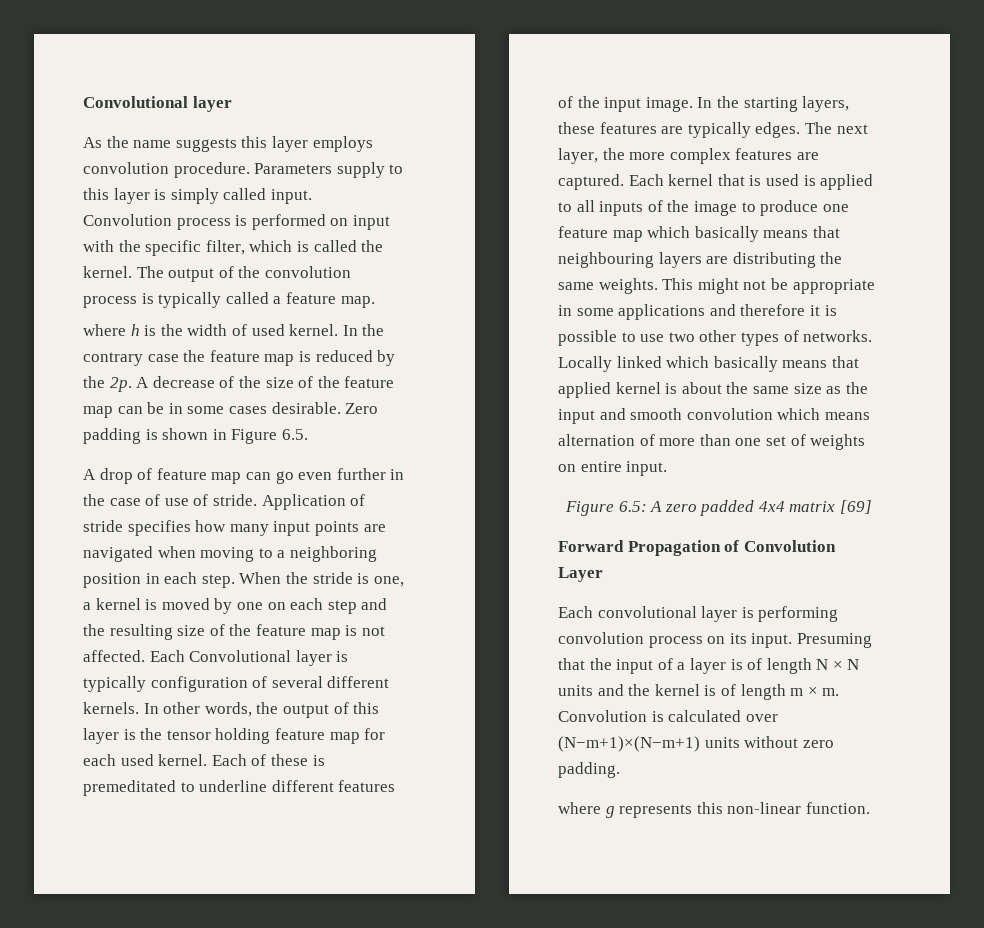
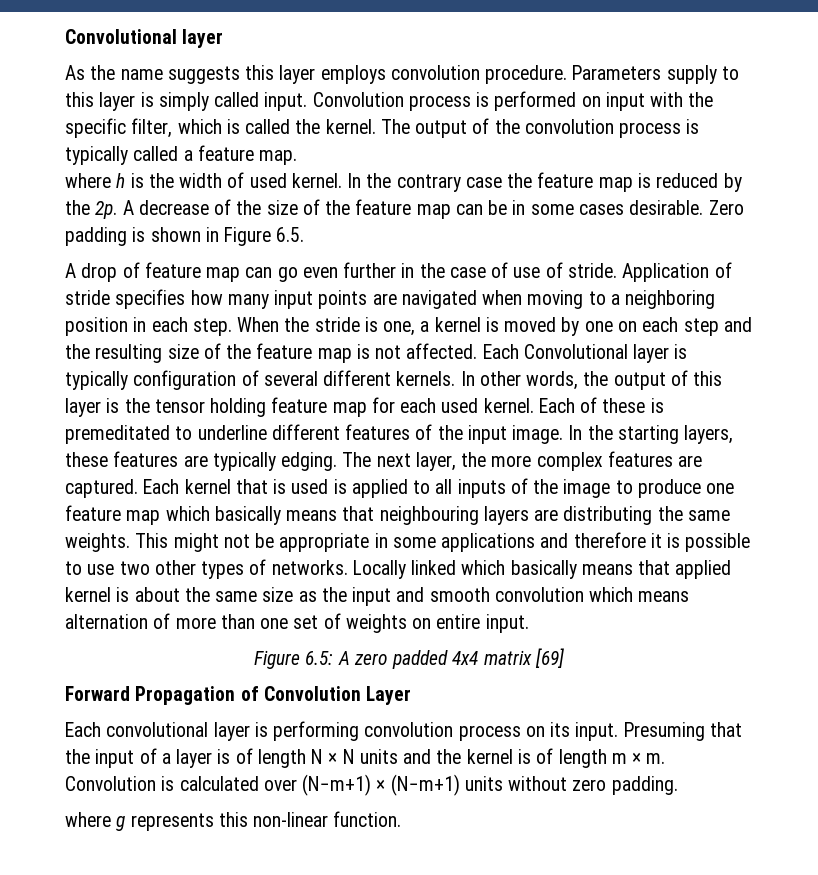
[755,122,801,138] edges. -> [281,452,338,471] edging.
[558,736,700,752] (N−m+1)×(N−m+1) -> [302,774,460,796] (N−m+1) × (N−m+1)

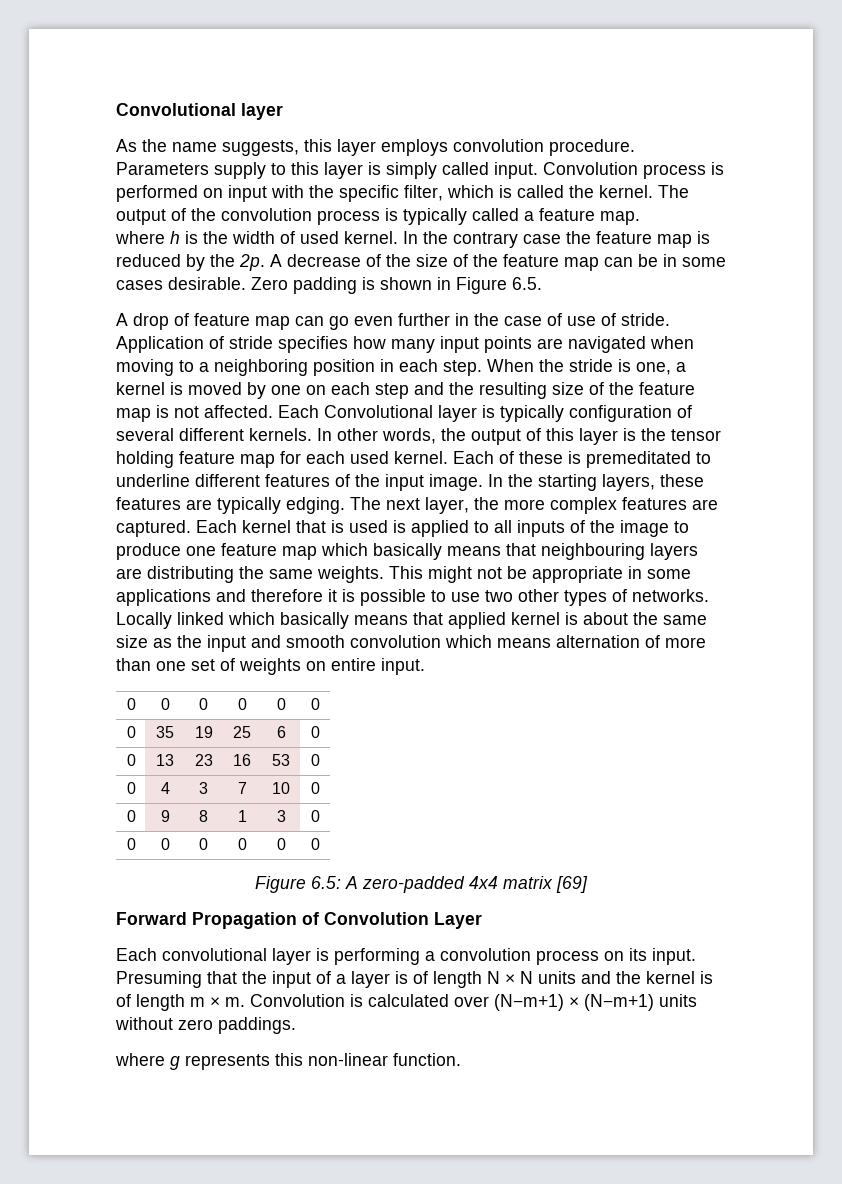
[167,66,240,84] suggests -> [222,140,299,156] suggests,
(529, 623) none -> [126,698,136,710] [160,698,170,710] [199,698,208,710] [237,698,247,710] [276,698,286,710] [310,698,320,710] [126,726,136,738] [156,726,174,738] [194,726,213,738] [233,726,251,738] [276,726,286,738] [310,726,320,738] [126,754,136,766] [156,754,174,766] [194,754,213,766] [233,754,251,766] [272,754,290,766] [310,754,320,766] [126,782,136,794] [160,782,170,794] [199,782,208,794] [237,782,247,794] [272,782,290,794] [310,782,320,794] [126,810,136,822] [160,810,170,822] [199,810,208,822] [237,810,247,822] [276,810,286,822] [310,810,320,822] [126,838,136,850] [160,838,170,850] [199,838,208,850] [237,838,247,850] [276,838,286,850] [310,838,320,850] // 0 | 0 | 0 | 0 | 0 | 0 // 0 | 35 | 19 | 25 | 6 | 0 // 0 | 13 | 23 | 16 | 53 | 0 // 0 | 4 | 3 | 7 | 10 | 0 // 0 | 9 | 8 | 1 | 3 | 0 // 0 | 0 | 0 | 0 | 0 | 0
[353,650,449,669] zero padded -> [362,876,465,893] zero-padded
(360, 731) none -> [425,951,435,961] a
[611,776,678,795] padding. -> [218,1017,296,1034] paddings.

